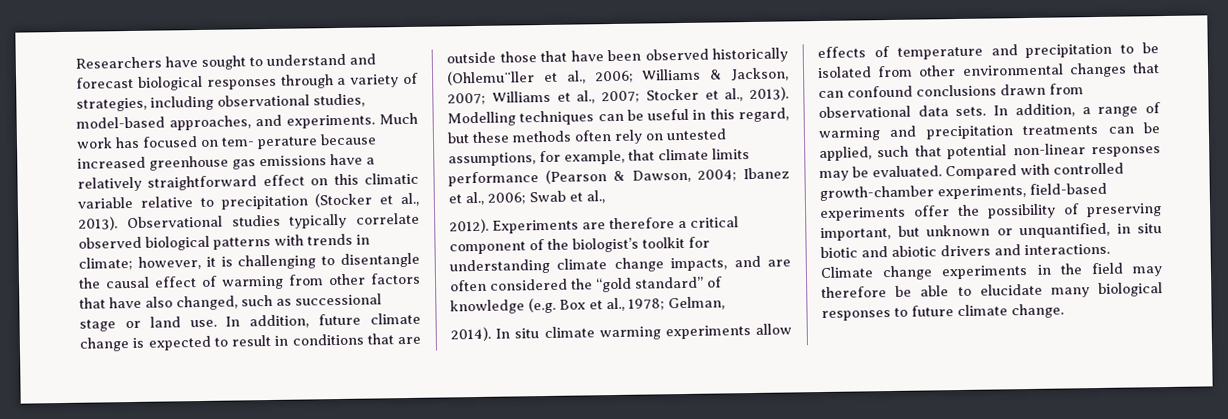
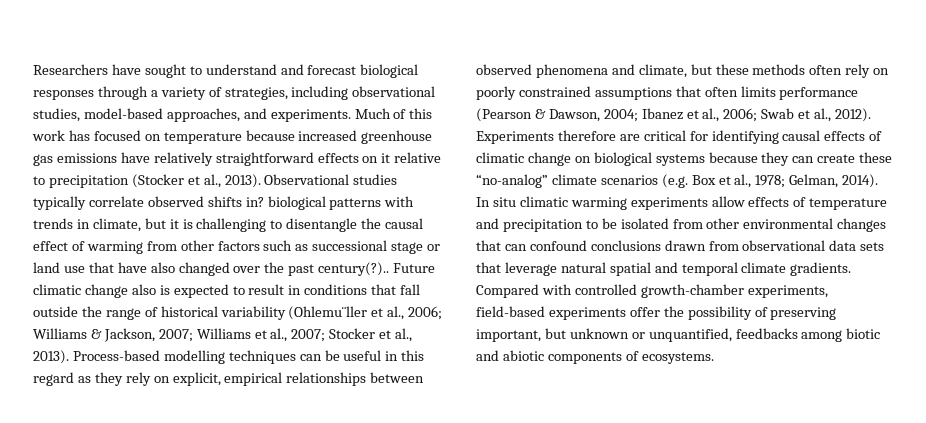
(418, 118) none -> [393,108,433,119] of this
[221,136,318,150] tem- perature -> [163,132,242,144] temperature
[366,157,375,165] a -> (150, 157) none
[262,172,419,187] [77,196,133,209] effect on this climatic variable -> [317,153,391,163] effects on it
(142, 242) none -> [207,196,264,207] shifts in?
[78,255,201,271] climate; however, -> [92,218,166,232] climate, but
[79,295,238,311] that have also changed, -> (260, 246) none
[189,312,421,329] [79,337,129,352] use. In addition, future climate change -> [63,262,436,276] [33,284,156,298] use that have also changed over the past century(?).. Future climatic change also
[397,336,421,345] [446,47,788,64] are outside those that have been observed historically -> [400,284,421,295] [33,306,286,320] fall outside the range of historical variability
[447,111,516,127] Modelling -> [72,350,225,364] Process-based modelling
[738,107,789,123] regard, -> [33,372,425,386] [476,64,687,78] regard as they rely on explicit, empirical relationships between observed phenomena and climate,
[666,128,726,141] [448,148,709,167] untested assumptions, for example, that climate -> [476,86,738,100] poorly constrained assumptions that often
(605, 197) // -> (832, 115) none
[582,216,739,230] [449,236,710,255] [449,255,791,275] [450,276,723,293] [450,299,525,315] are therefore a critical component of the biologist’s toolkit for understanding climate change impacts, and are often considered the “gold standard” of knowledge -> [557,130,883,144] [476,152,893,166] [476,174,658,188] therefore are critical for identifying causal effects of climatic change on biological systems because they can create these “no-analog” climate scenarios
(725, 303) // -> (839, 181) none
[543,326,595,339] climate -> [519,196,568,207] climatic
[955,102,1161,118] [818,122,1160,142] [819,143,1161,162] [819,165,942,182] sets. In addition, a range of warming and precipitation treatments can be applied, such that potential non-linear responses may be evaluated. -> [860,242,885,251] [476,262,852,276] sets that leverage natural spatial and temporal climate gradients.
[1116,223,1162,234] in situ -> [735,328,843,342] feedbacks among
[940,243,1110,257] [820,262,1163,281] [821,282,1163,299] [821,303,1064,322] drivers and interactions. Climate change experiments in the field may therefore be able to elucidate many biological responses to future climate change. -> [547,351,714,364] components of ecosystems.

